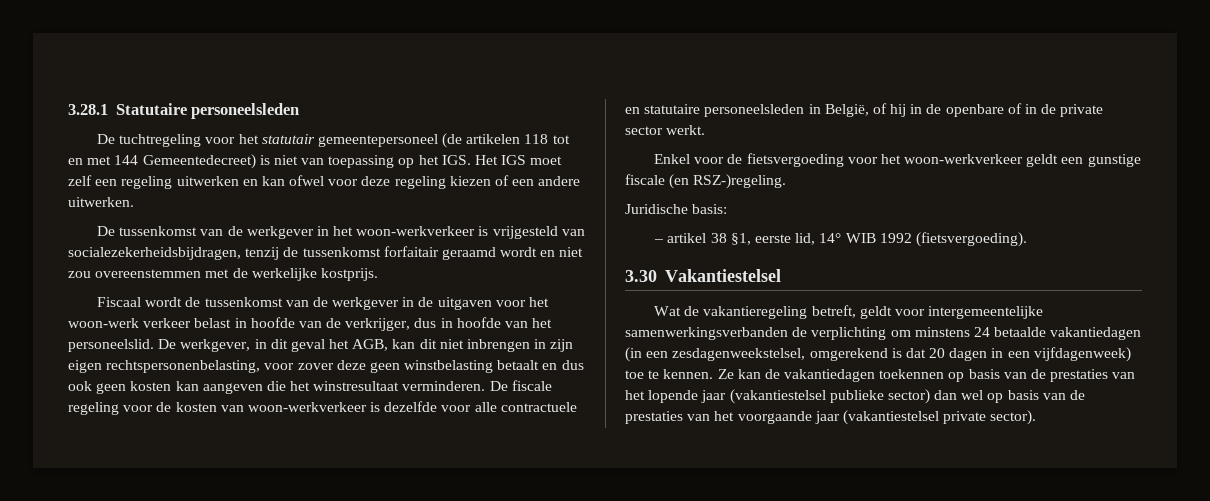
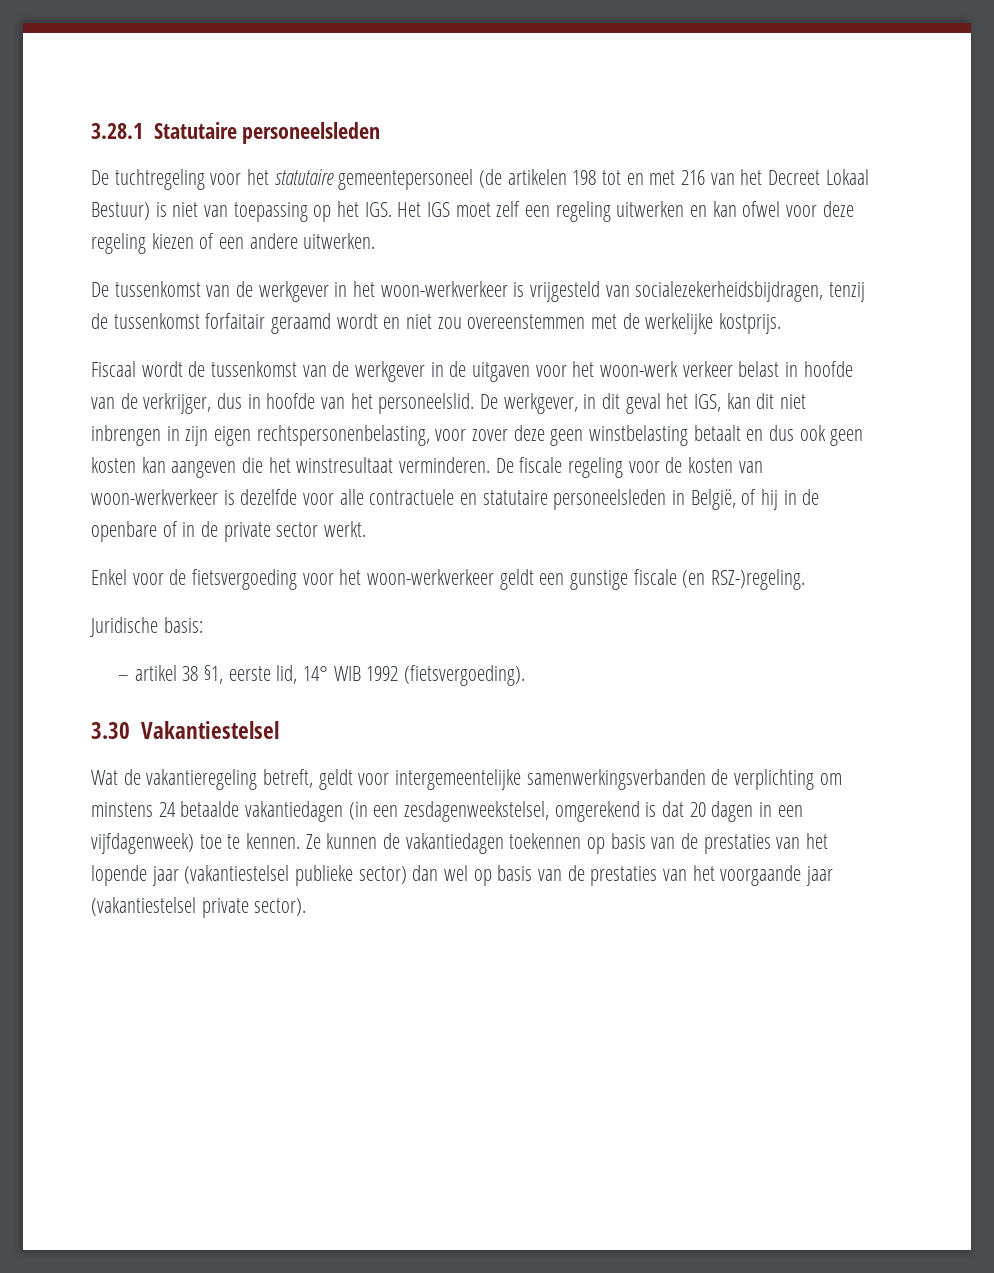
[261,134,315,144] statutair -> [274,169,334,185] statutaire
[524,134,549,144] 118 -> [572,170,597,185] 198
[114,154,256,169] 144 Gemeentedecreet) -> [681,169,869,185] [91,202,150,220] 216 van het Decreet Lokaal Bestuur)
[352,339,389,351] AGB, -> [694,394,722,412] IGS,
[737,369,761,379] kan -> [326,833,378,849] kunnen

